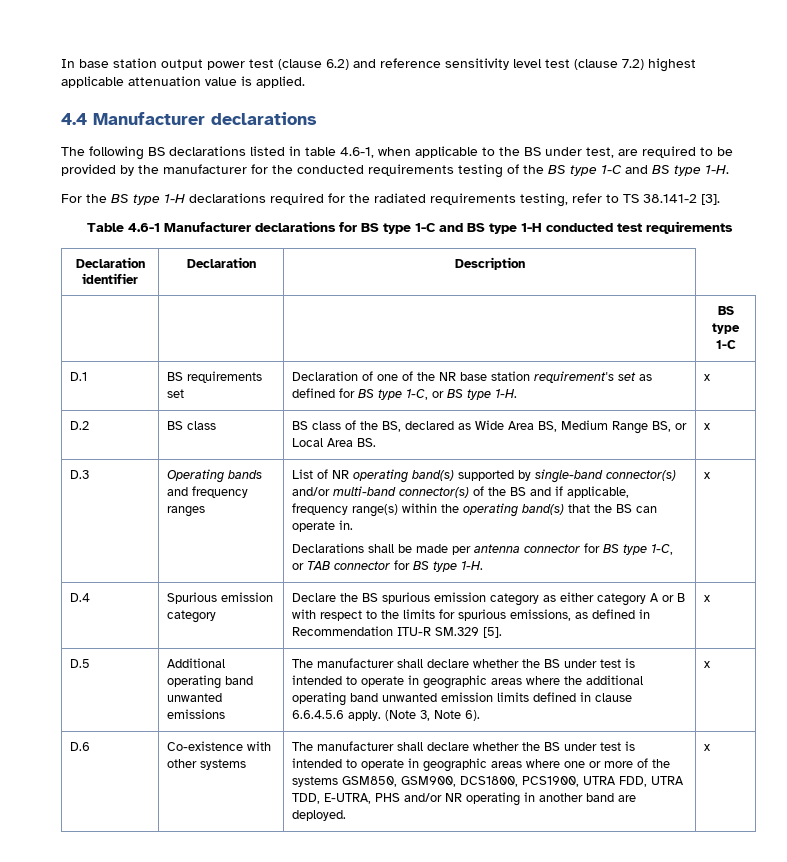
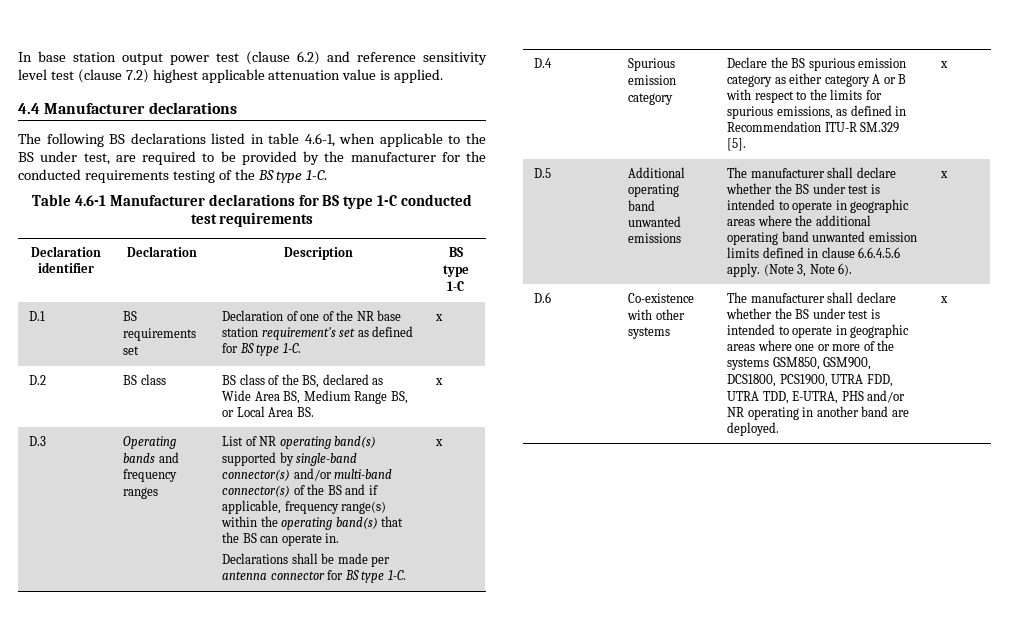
[601,165,729,176] [61,193,720,207] 1-C and BS type 1-H. // For the BS type 1-H declarations required for the radiated requirements testing, refer to TS 38.141-2 [3]. -> [306,170,328,180] 1-C.
[438,223,542,234] and BS type 1-H -> (398, 200) none
(525, 263) // | | -> (353, 253) none
[405,389,517,400] 1-C, or BS type 1-H. -> [282,343,301,353] 1-C.
[650,544,673,555] [291,560,483,572] 1-C, or TAB connector for BS type 1-H. -> [387,570,406,580] 1-C.

